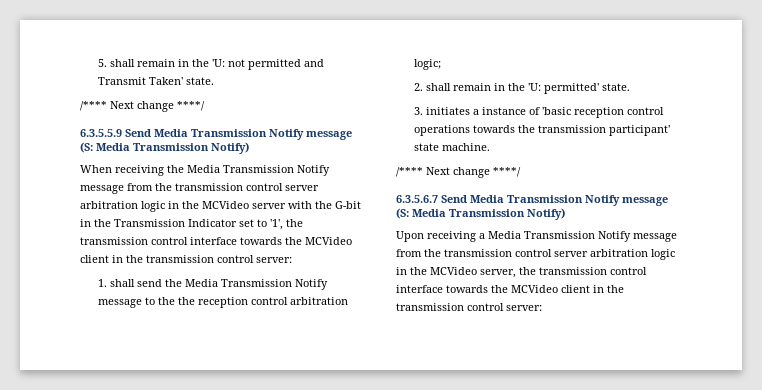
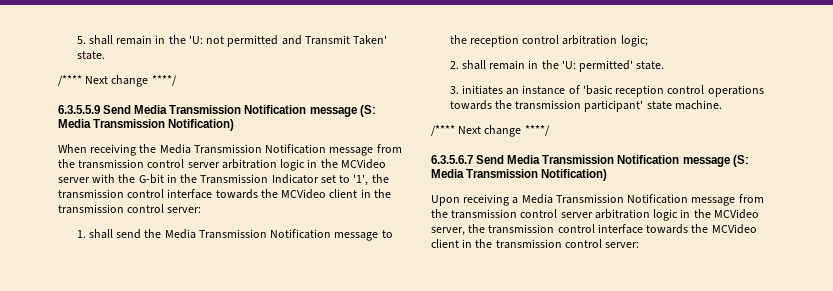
[269,129,352,140] [80,142,249,154] Notify message (S: Media Transmission Notify) -> [244,105,376,117] [58,119,235,131] Notification message (S: Media Transmission Notification)
[297,165,330,176] Notify -> [265,144,327,154] Notification
[294,279,328,290] Notify -> [270,229,332,239] Notification
[177,297,195,305] the -> (467, 39) none
[472,109,479,115] a -> [506,88,520,95] an
[585,195,668,206] [396,208,565,220] Notify message (S: Media Transmission Notify) -> [617,155,749,167] [431,169,608,181] Notification message (S: Media Transmission Notification)
[598,231,631,242] Notify -> [627,194,689,204] Notification

